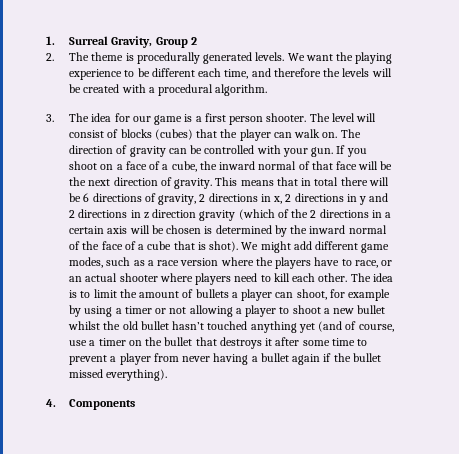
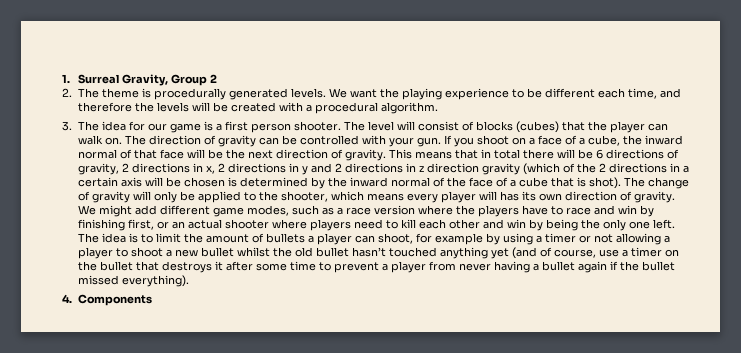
(239, 246) none -> [624,177,690,189] [78,191,676,203] The change of gravity will only be applied to the shooter, which means every player will has its own direction of gravity.
[354,260,378,268] race, -> [566,205,655,217] [78,219,155,231] race and win by finishing first,
[318,273,348,282] other. -> [449,219,676,231] other and win by being the only one left.

